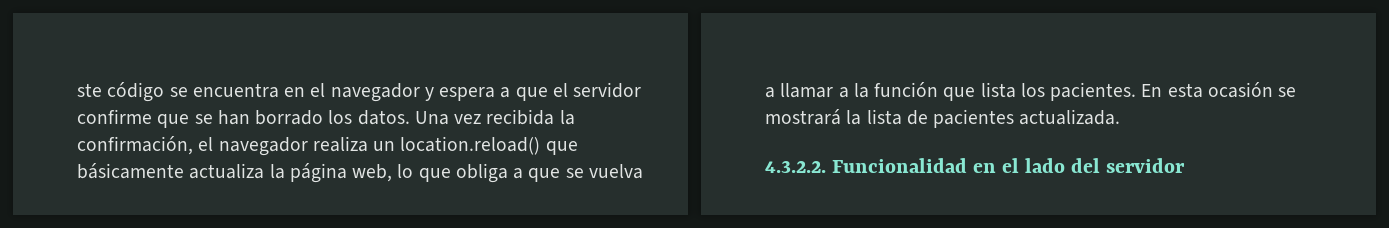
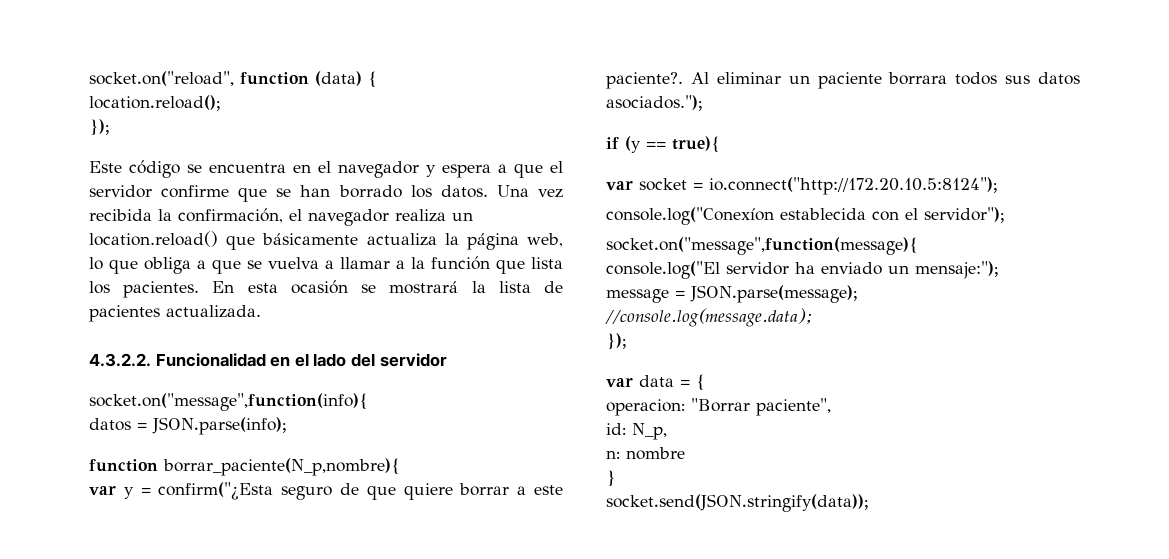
[77,83,102,97] ste -> [89,71,378,88] [89,95,220,111] [89,119,109,136] [89,161,122,173] socket.on("reload", function (data) { // location.reload(); // }); // Este
(1186, 165) none -> [89,393,369,411] [89,417,286,435] [89,458,401,476] [89,482,563,500] [606,72,1080,89] [606,95,702,111] [606,136,721,153] [606,177,997,195] [606,207,1004,225] [606,237,919,255] [606,261,998,279] [606,285,857,303] [605,308,813,327] [606,333,626,350] [606,374,706,391] [606,398,831,416] [606,423,667,440] [606,447,685,460] [606,470,616,487] [606,494,868,512] // socket.on("message",function(info){ // datos = JSON.parse(info); // function borrar_paciente(N_p,nombre){ // var y = confirm("¿Esta seguro de que quiere borrar a este paciente?. Al eliminar un paciente borrara todos sus datos asociados."); // if (y == true){ // var socket = io.connect("http://172.20.10.5:8124"); // console.log("Conexíon establecida con el servidor"); // socket.on("message",function(message){ // console.log("El servidor ha enviado un mensaje:"); // message = JSON.parse(message); // //console.log(message.data); // }); // var data = { // operacion: "Borrar paciente", // id: N_p, // n: nombre // } // socket.send(JSON.stringify(data));

